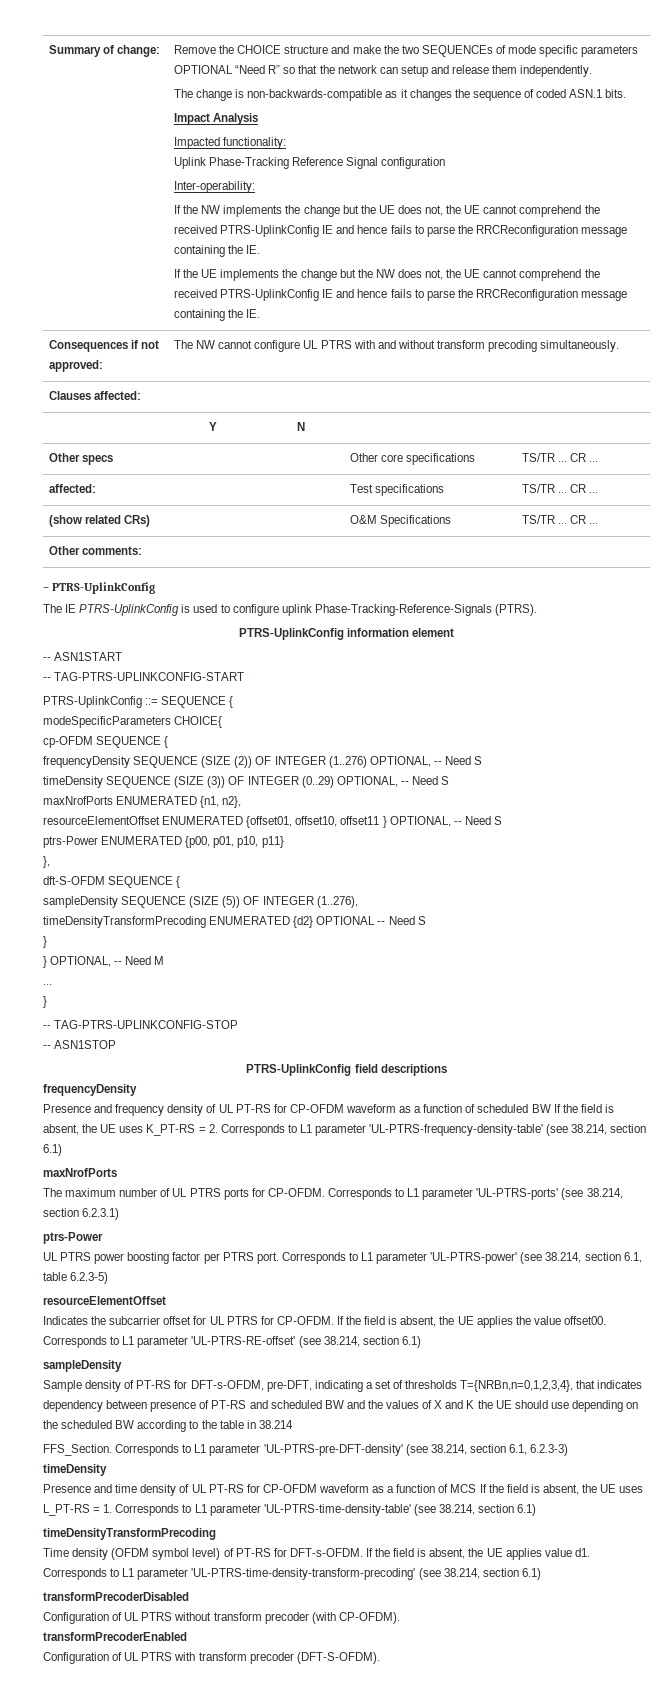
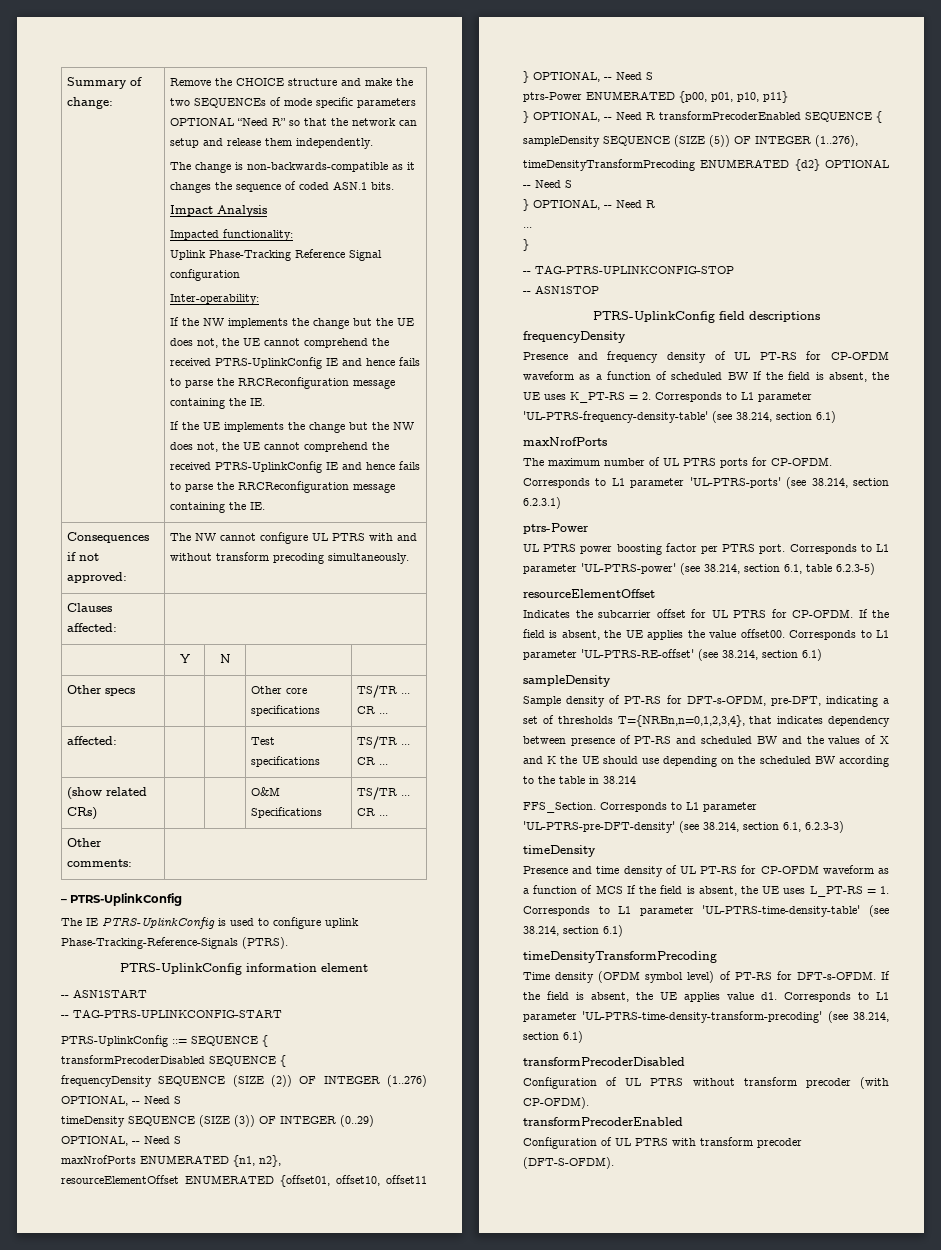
[43,716,223,728] [43,736,93,748] modeSpecificParameters CHOICE{ // cp-OFDM -> [61,1055,205,1064] transformPrecoderDisabled
[43,856,50,868] [43,876,105,885] }, // dft-S-OFDM -> [523,111,801,123] } OPTIONAL, -- Need R transformPrecoderEnabled
[43,956,165,968] // } OPTIONAL, -- Need M -> [533,199,655,210] OPTIONAL, -- Need R

